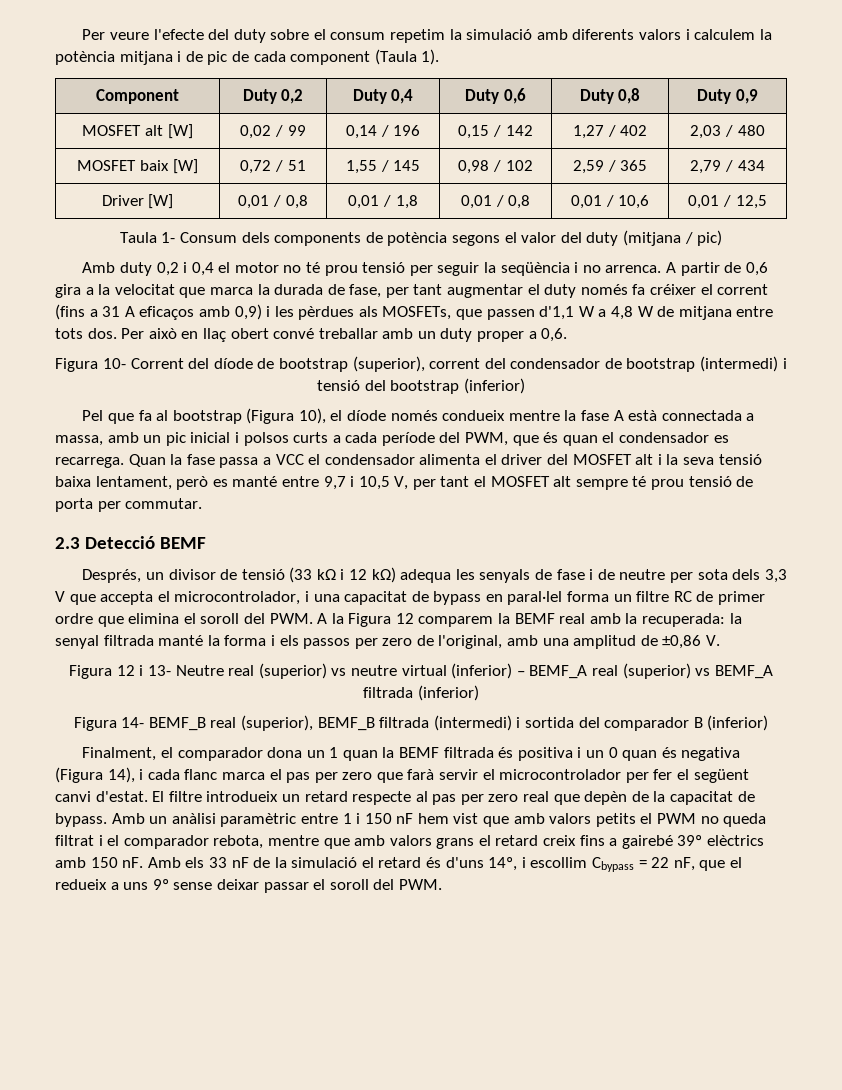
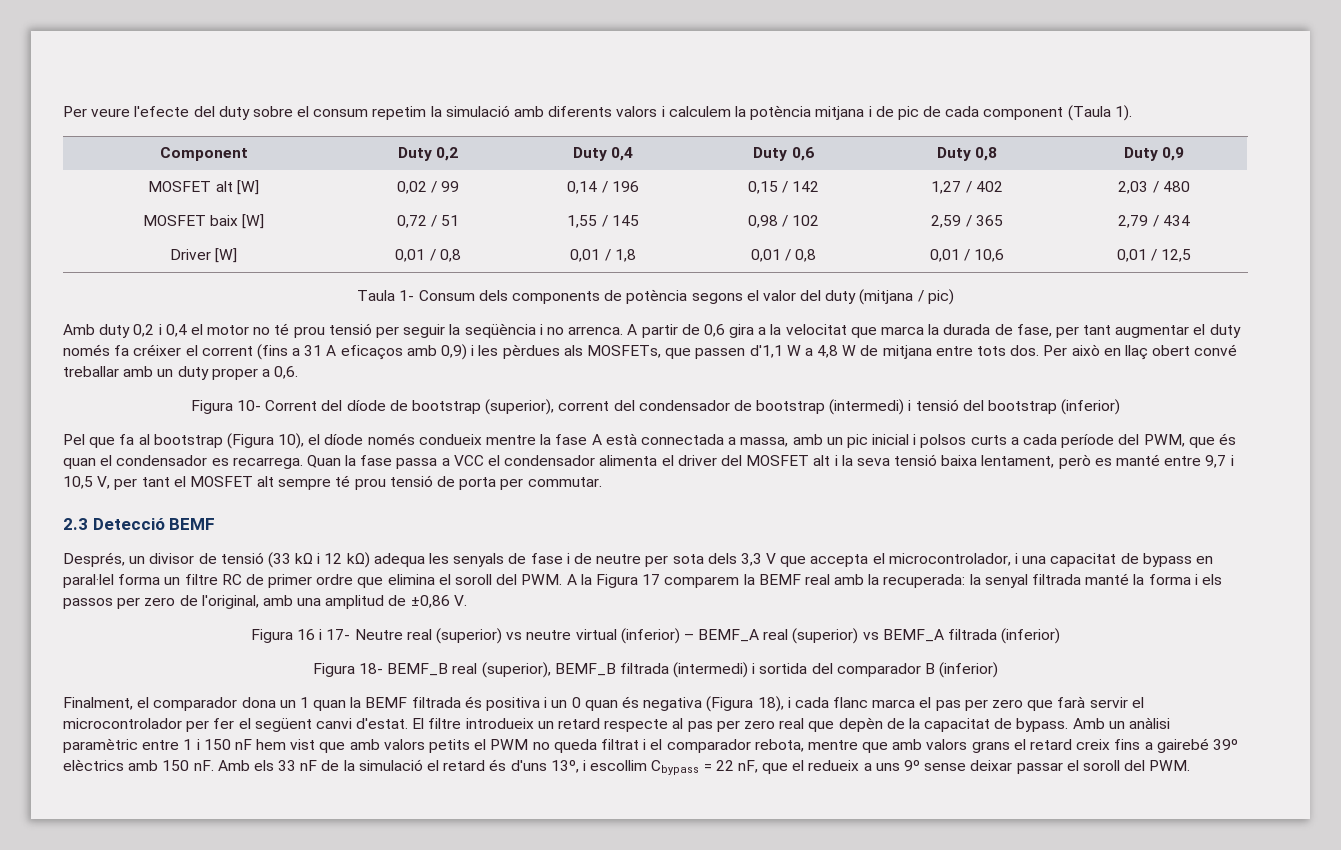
[395,613,414,624] 12 -> [642,574,661,585] 17
[116,665,172,676] 12 i 13- -> [297,629,351,640] 16 i 17-
[121,717,145,728] 14- -> [358,663,383,674] 18-
[107,767,135,783] 14), -> [757,696,784,712] 18),
[488,857,518,871] 14º, -> [550,760,579,773] 13º,

